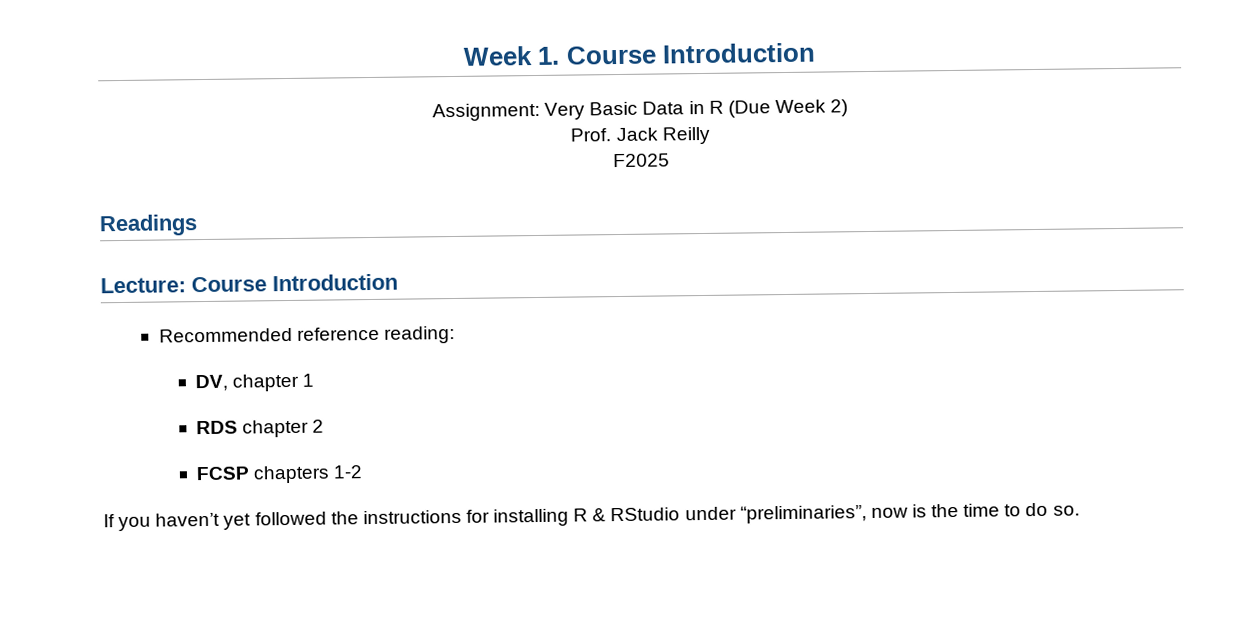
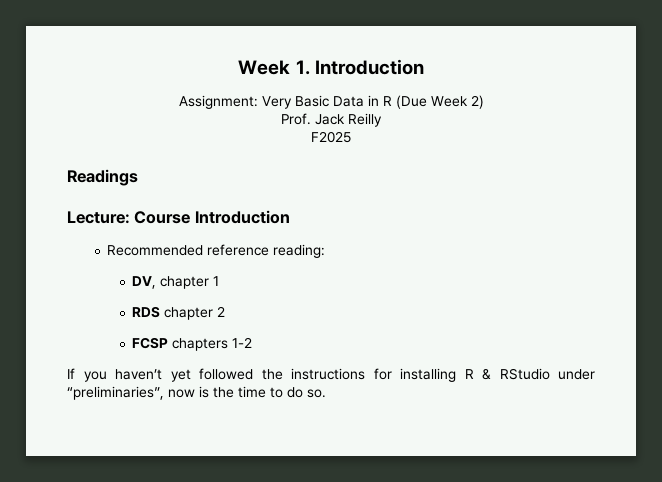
[565,45,657,65] Course -> (310, 67) none

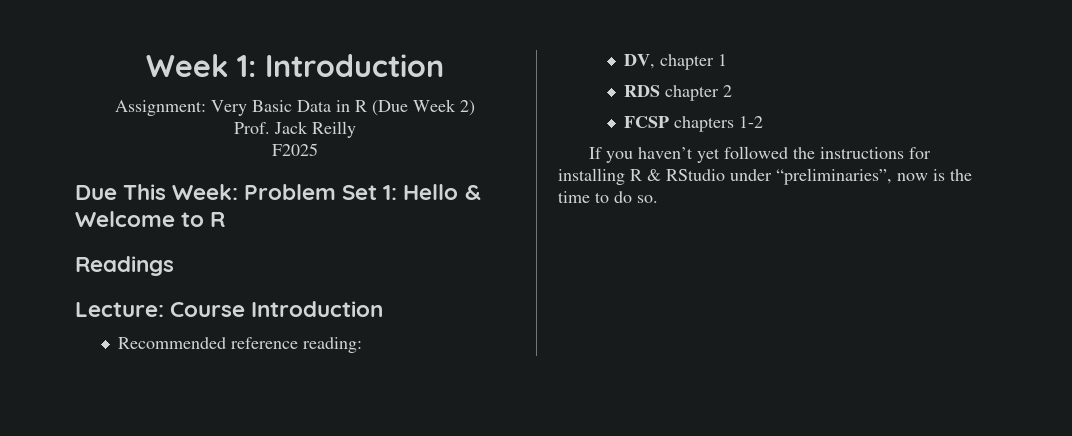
[238,60,310,75] Week 1. -> [145,54,256,77] Week 1:
(351, 137) none -> [75,184,481,200] [75,211,226,227] // Due This Week: Problem Set 1: Hello & Welcome to R

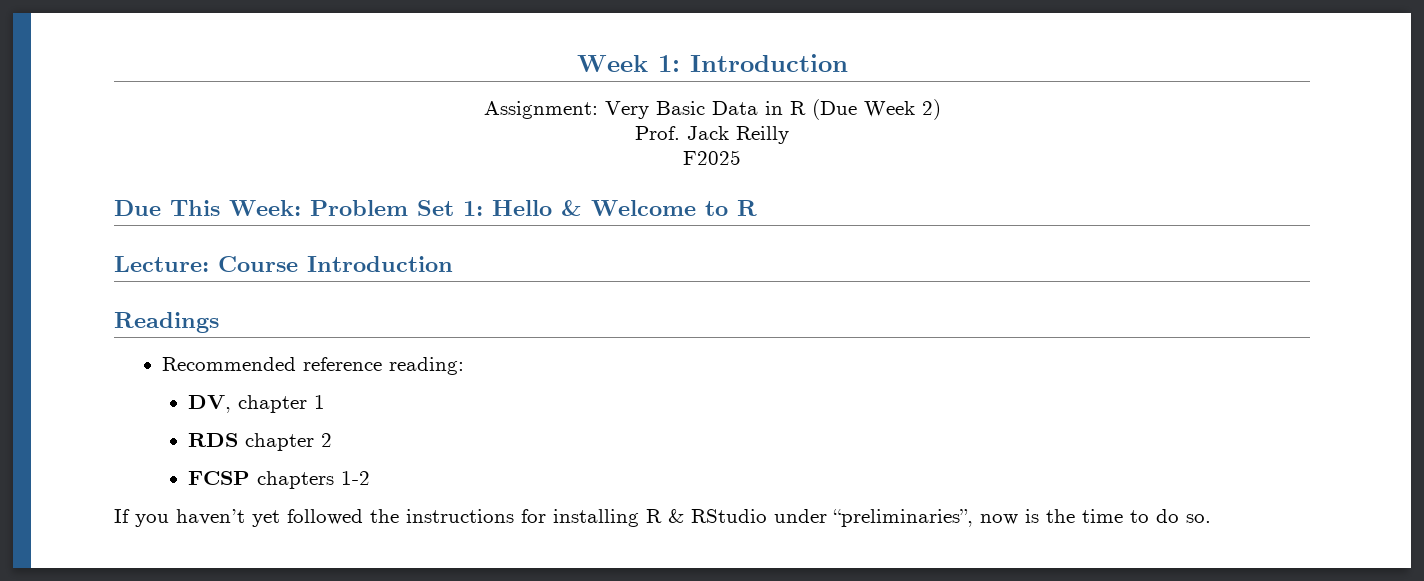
[75,256,174,276] // Readings -> (757, 208) none
(384, 309) none -> [114,312,219,333] // Readings

